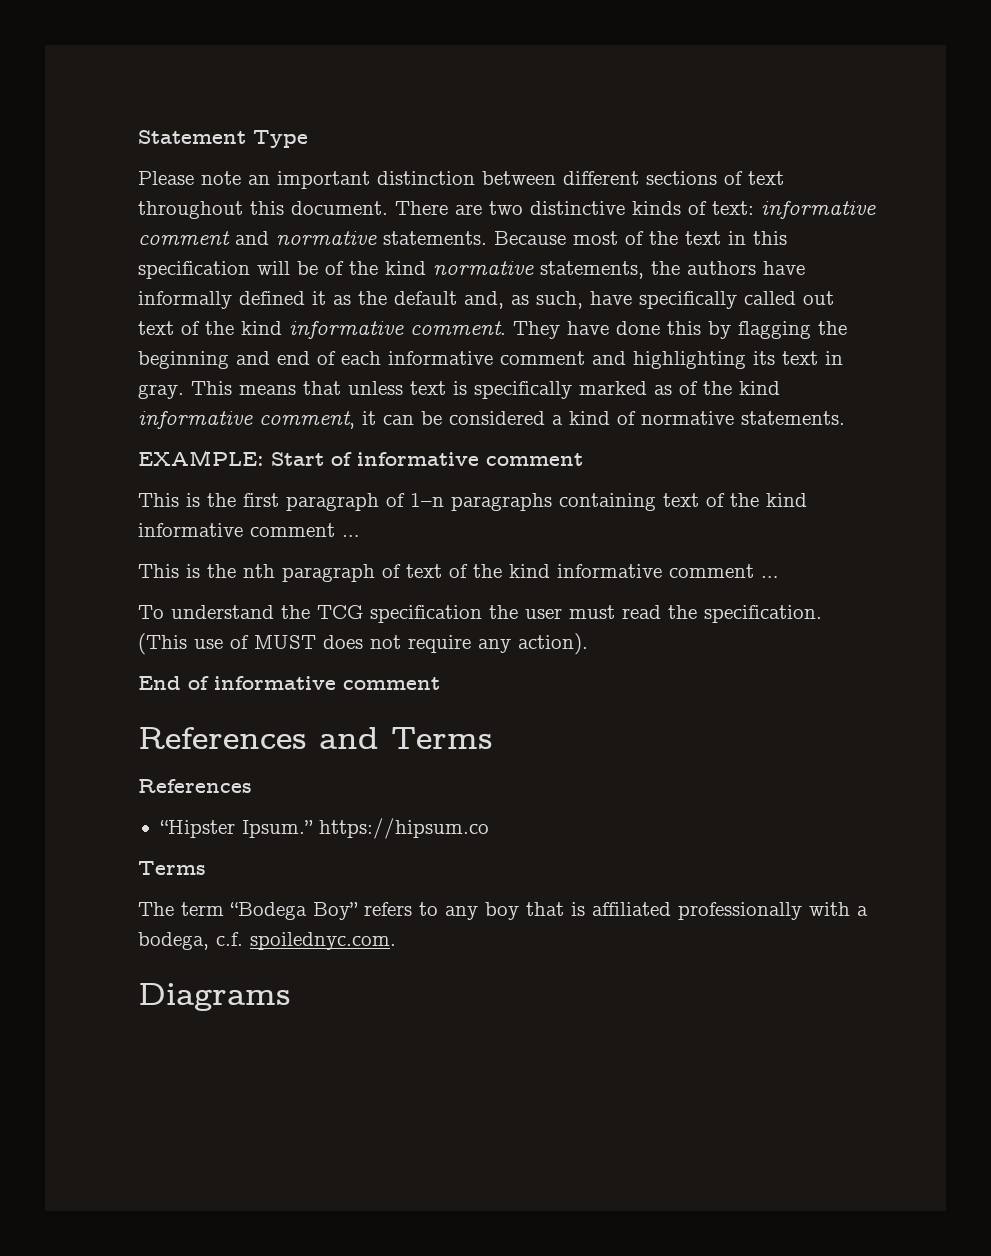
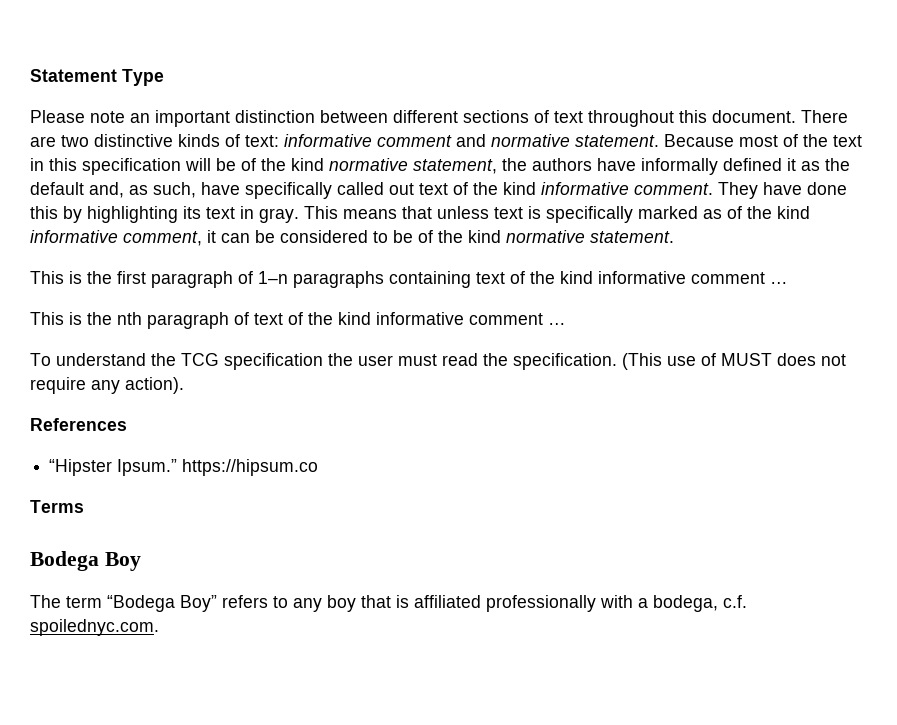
[383,231,487,245] statements. -> [575,135,659,147] statement.
[540,261,644,279] statements, -> [413,159,497,174] statement,
[738,321,847,339] [138,351,626,369] flagging the beginning and end of each informative comment and -> (82, 214) none
[552,411,845,425] [138,450,583,466] a kind of normative statements. // EXAMPLE: Start of informative comment -> [373,230,674,243] to be of the kind normative statement.
[138,676,440,690] [138,727,493,749] // End of informative comment // References and Terms -> (184, 385) none
(206, 868) none -> [30,551,141,571] // Bodega Boy
[138,983,291,1011] // Diagrams -> (159, 627) none

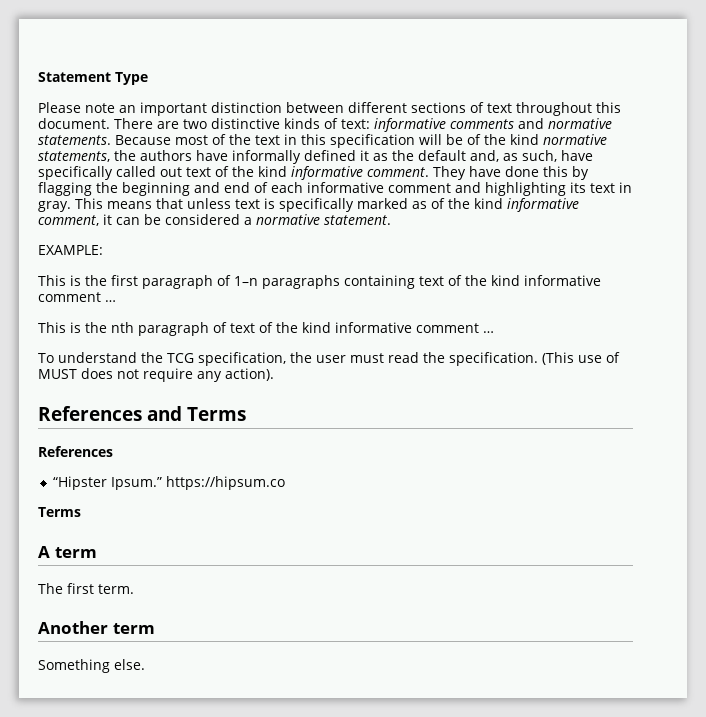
[377,135,452,147] comment -> [450,119,514,129] comments
[575,135,659,147] statement. -> [38,135,111,145] statements.
[413,159,497,174] statement, -> [38,151,110,162] statements,
(82, 214) none -> [38,182,481,196] flagging the beginning and end of each informative comment and
[373,230,674,243] to be of the kind normative statement. -> [244,214,391,225] [38,245,103,255] a normative statement. // EXAMPLE:
[224,353,323,370] specification -> [197,352,286,366] specification,
(184, 385) none -> [38,406,247,421] // References and Terms
[30,551,141,571] Bodega Boy -> [38,546,97,558] A term
[66,595,747,612] [30,619,159,636] term “Bodega Boy” refers to any boy that is affiliated professionally with a bodega, c.f. spoilednyc.com. -> [67,583,134,594] [38,621,155,634] [38,659,145,673] first term. // Another term // Something else.

